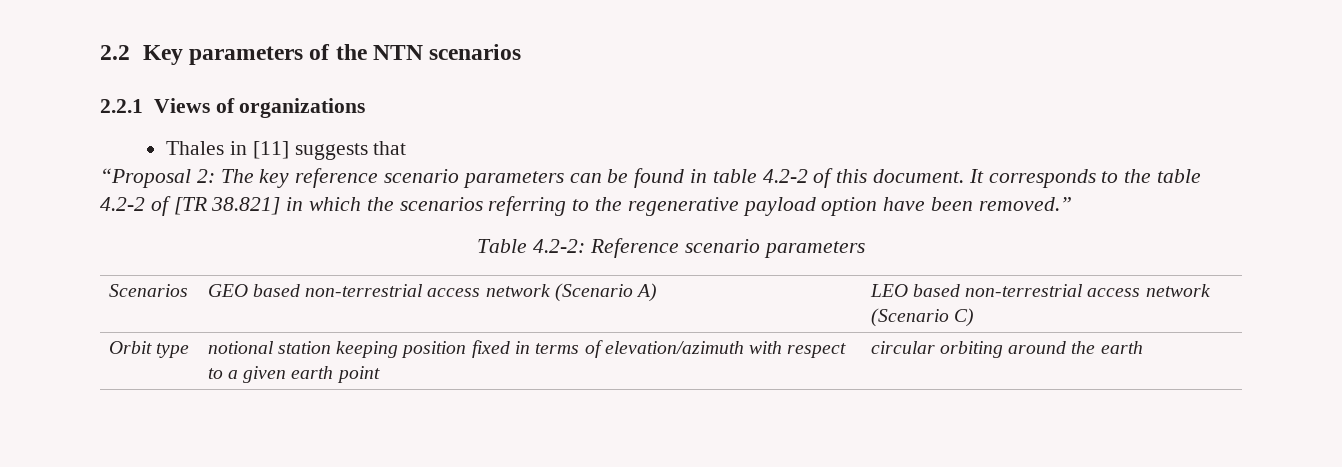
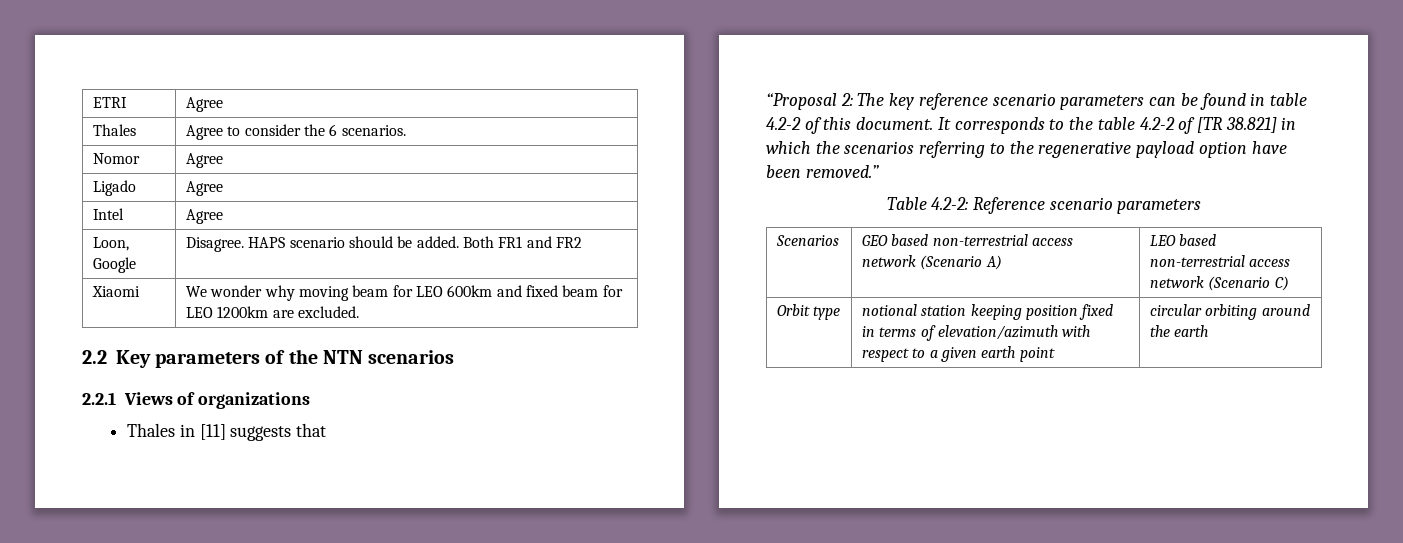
(100, 52) none -> [93,97,128,108] [186,97,224,112] [93,124,137,136] [186,124,406,140] [93,153,141,164] [186,153,224,168] [93,180,137,196] [186,181,224,196] [93,208,125,220] [186,209,224,224] [93,237,130,251] [93,257,137,273] [186,236,582,252] [92,286,141,297] [186,285,623,301] [186,306,360,318] ETRI | Agree // Thales | Agree to consider the 6 scenarios. // Nomor | Agree // Ligado | Agree // Intel | Agree // Loon, Google | Disagree. HAPS scenario should be added. Both FR1 and FR2 // Xiaomi | We wonder why moving beam for LEO 600km and fixed beam for LEO 1200km are excluded. //

